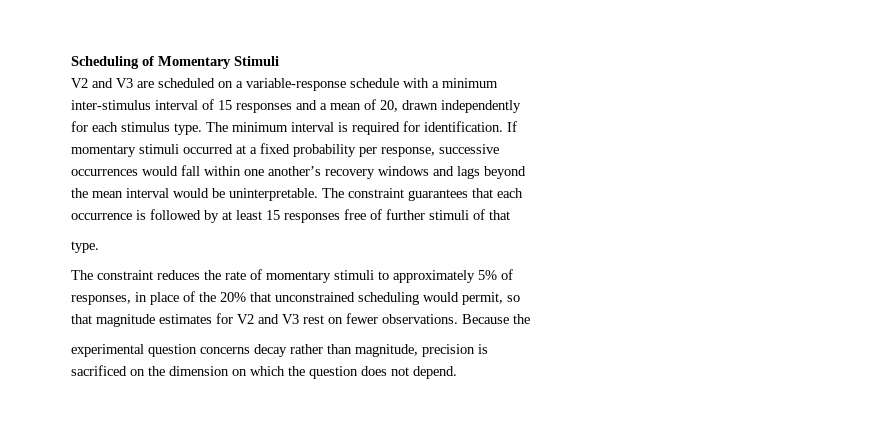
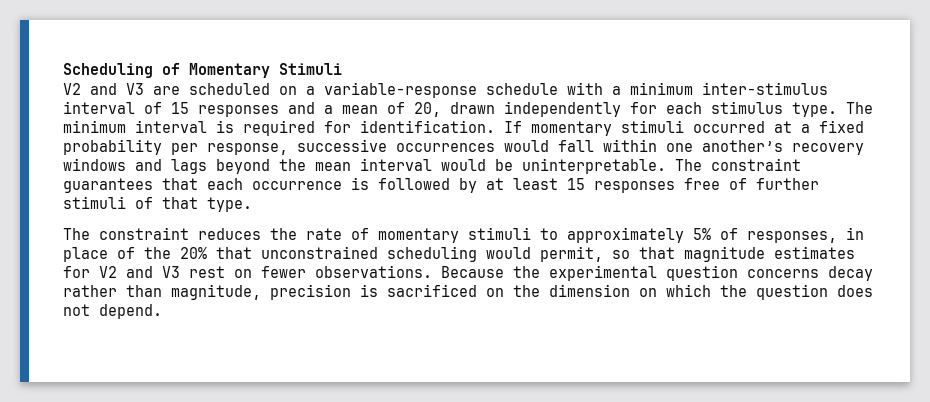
(498, 83) // -> (693, 88) none
(521, 106) // -> (621, 109) none
(517, 126) // -> (522, 127) none
(499, 149) // -> (387, 145) none
(526, 172) // -> (270, 166) none
(523, 193) // -> (243, 184) none
(510, 215) // -> (198, 203) none
(513, 274) // -> (738, 234) none
(520, 298) // -> (630, 254) none
(530, 319) // -> (540, 272) none
(488, 349) // -> (378, 290) none

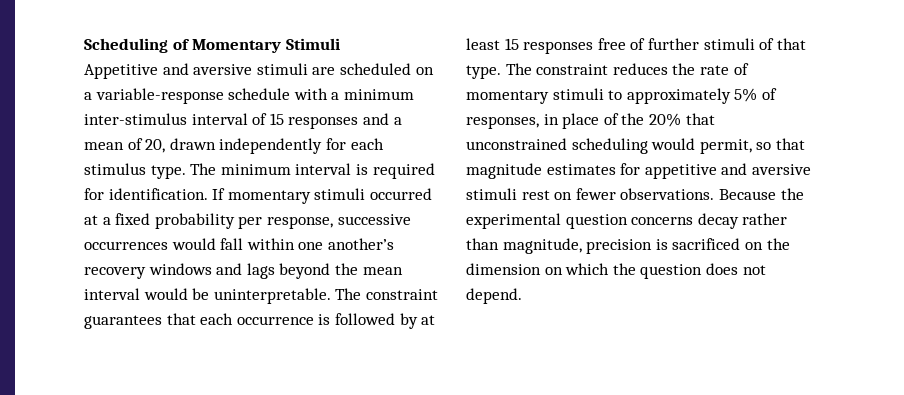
[63,83,144,95] V2 and V3 -> [84,63,308,79] Appetitive and aversive stimuli
(252, 204) // -> (501, 72) none
[99,266,180,278] V2 and V3 -> [644,163,811,179] [466,188,517,200] appetitive and aversive stimuli

